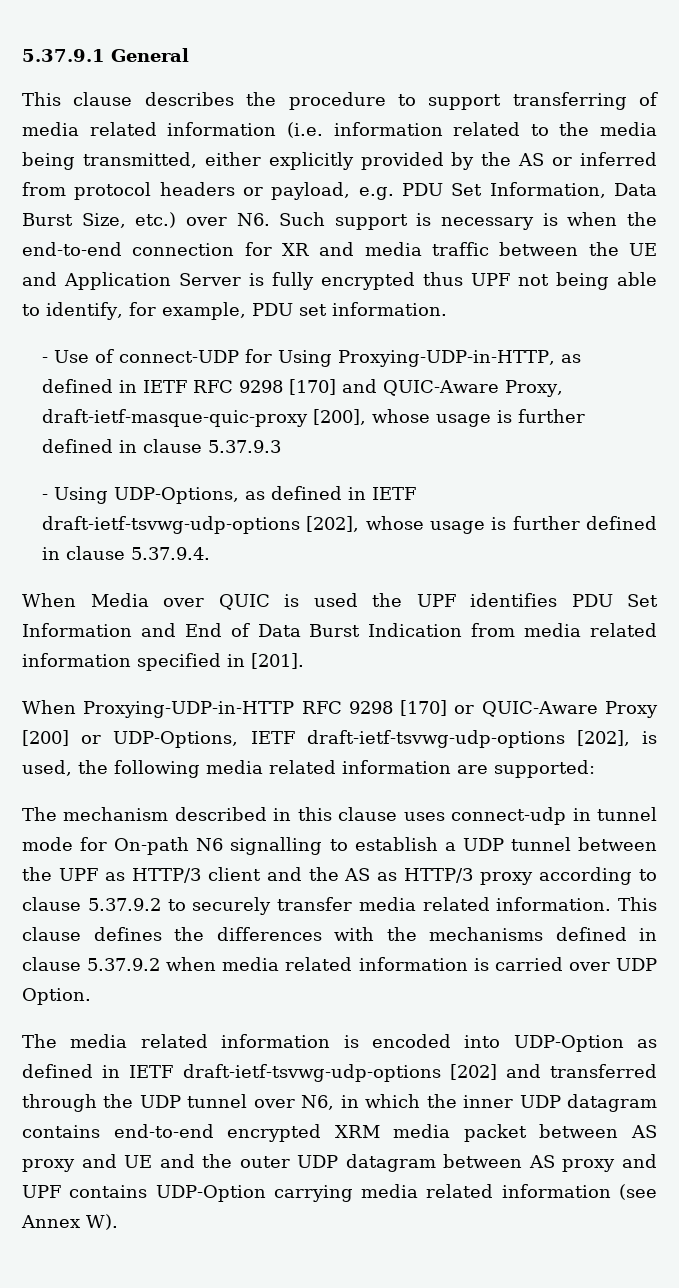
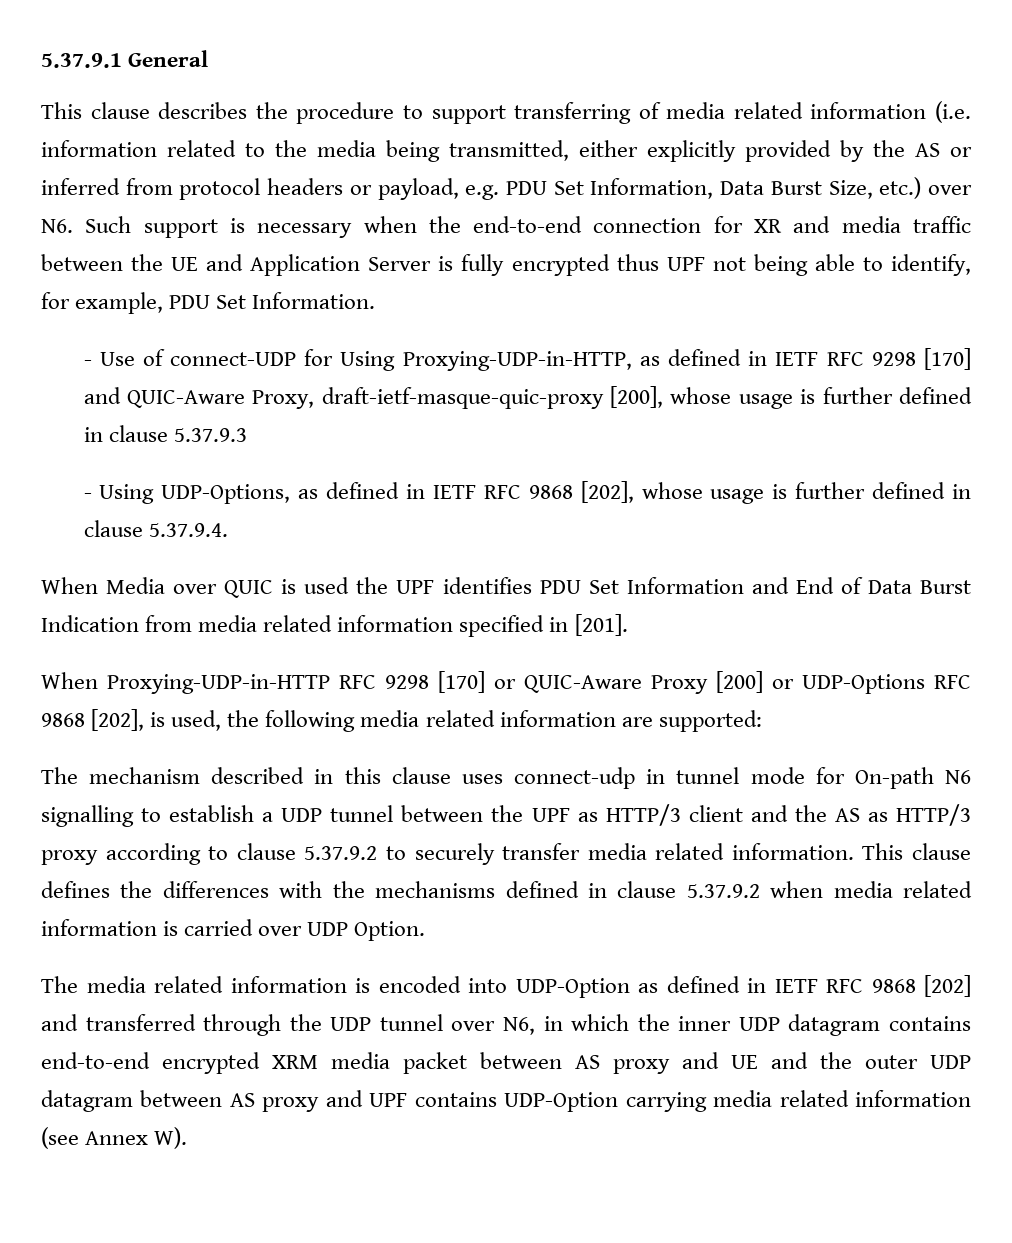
[542,213,558,226] is -> (353, 230) none
[298,302,447,316] set information. -> [216,292,376,309] Set Information.
[42,516,301,534] draft-ietf-tsvwg-udp-options -> [483,485,573,499] RFC 9868
[113,730,565,748] UDP-Options, IETF draft-ietf-tsvwg-udp-options -> [802,674,971,694] [41,713,85,727] UDP-Options RFC 9868
[182,1064,441,1082] draft-ietf-tsvwg-udp-options -> [826,979,916,993] RFC 9868

